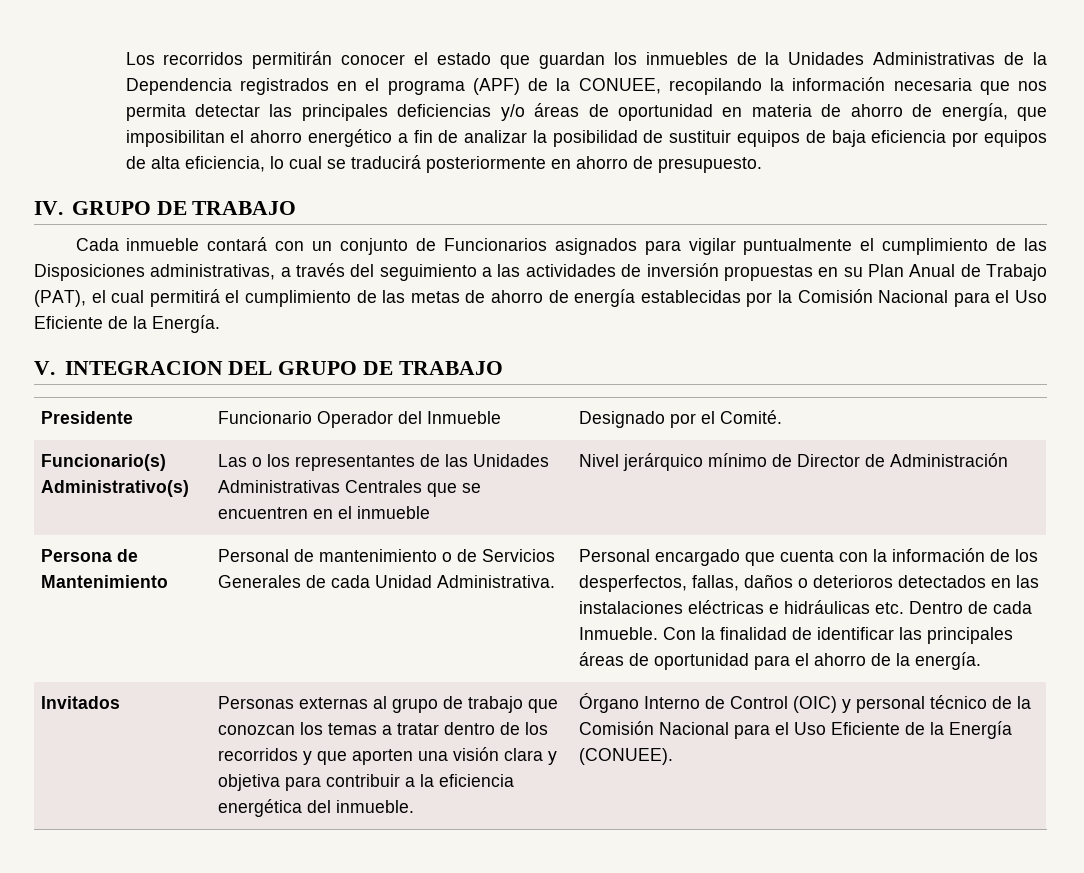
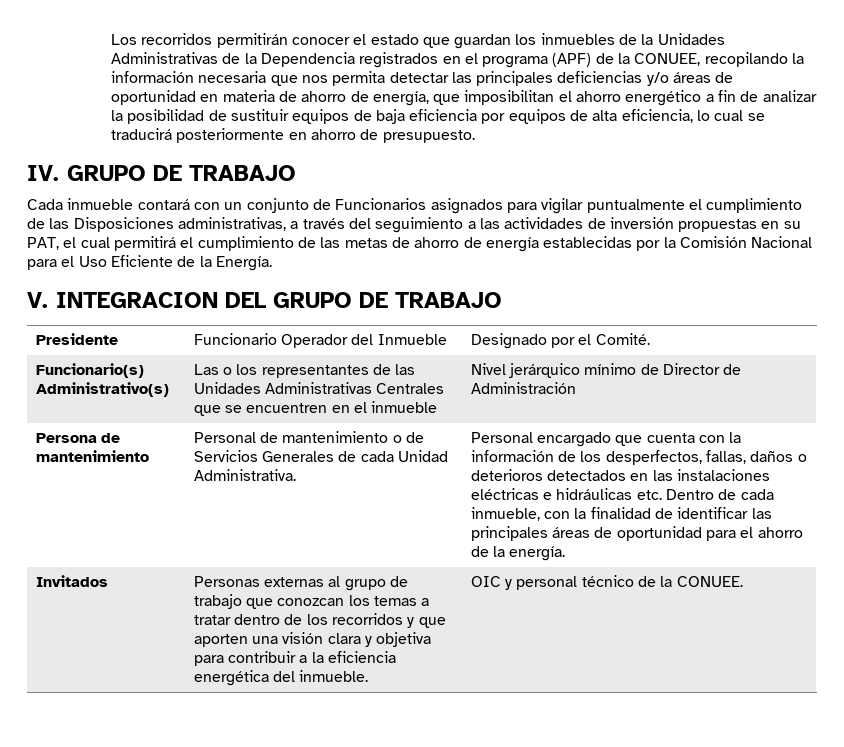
[867,264,1048,281] [34,290,86,307] Plan Anual de Trabajo (PAT), -> [27,237,59,250] PAT,
[41,575,169,588] Mantenimiento -> [35,450,149,462] mantenimiento
[579,627,697,640] Inmueble. Con -> [470,507,570,521] inmueble, con
[579,693,838,713] Órgano Interno de Control (OIC) -> [470,576,501,587] OIC
[579,721,1013,739] [579,748,674,765] Comisión Nacional para el Uso Eficiente de la Energía (CONUEE). -> [676,576,743,587] CONUEE.

